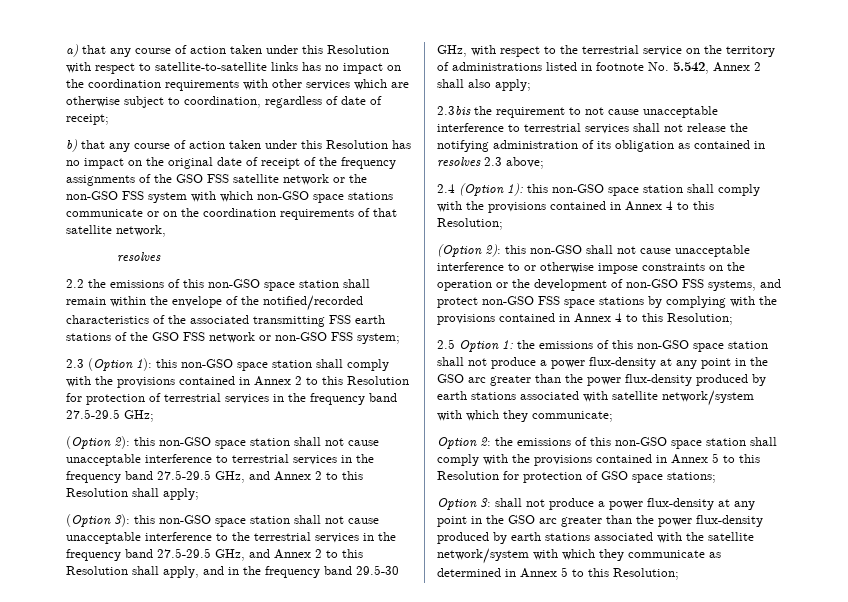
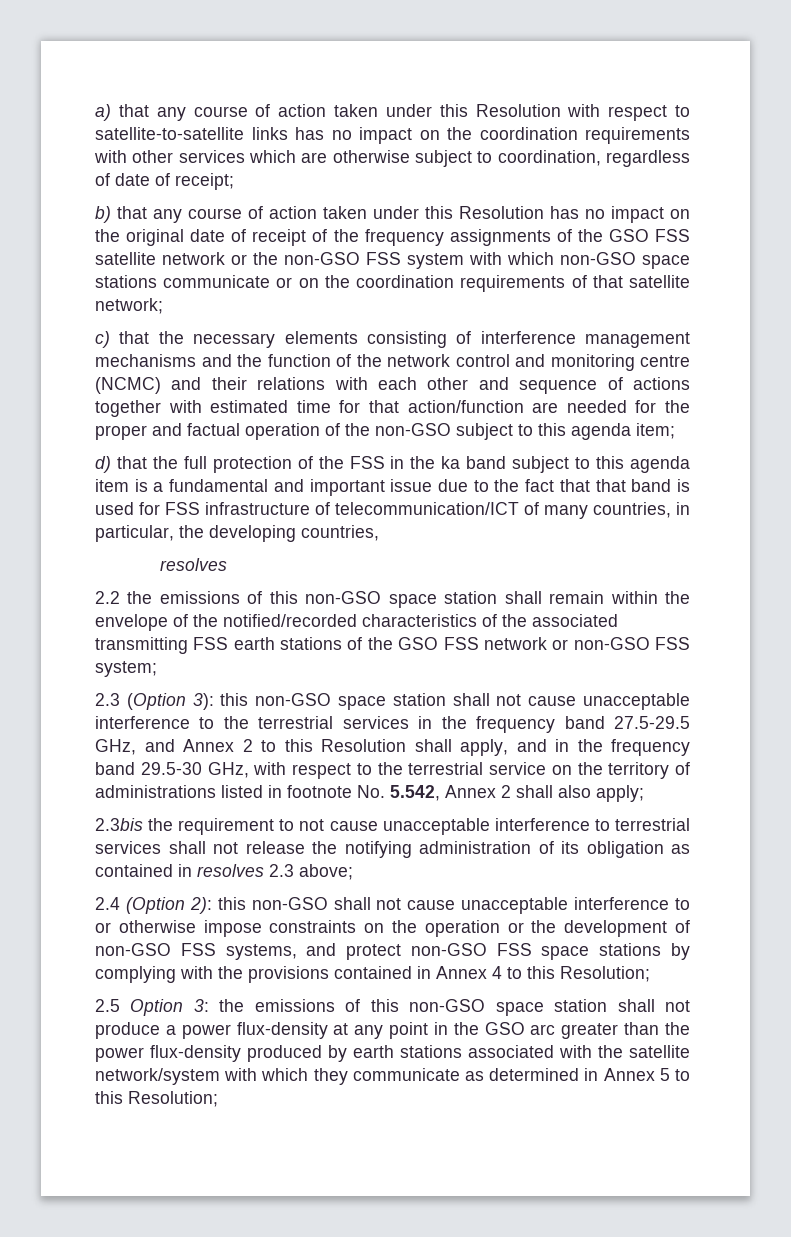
[116,225,166,237] network, -> [95,298,163,314] [95,331,690,348] [95,354,690,371] [95,377,690,394] [95,400,691,417] [95,423,675,440] [95,456,690,473] [95,479,690,496] [95,502,690,519] [95,525,379,542] network; // c) that the necessary elements consisting of interference management mechanisms and the function of the network control and monitoring centre (NCMC) and their relations with each other and sequence of actions together with estimated time for that action/function are needed for the proper and factual operation of the non-GSO subject to this agenda item; // d) that the full protection of the FSS in the ka band subject to this agenda item is a fundamental and important issue due to the fact that that band is used for FSS infrastructure of telecommunication/ICT of many countries, in particular, the developing countries,
[136,358,389,371] [66,376,409,388] [66,393,397,405] [66,409,154,422] [66,436,379,449] [66,454,374,466] [66,470,363,483] [66,488,199,500] [66,514,111,527] 1): this non-GSO space station shall comply with the provisions contained in Annex 2 to this Resolution for protection of terrestrial services in the frequency band 27.5-29.5 GHz; // (Option 2): this non-GSO space station shall not cause unacceptable interference to terrestrial services in the frequency band 27.5-29.5 GHz, and Annex 2 to this Resolution shall apply; // (Option -> (186, 701) none
[507,183,760,196] [437,201,714,213] [437,218,503,230] [437,244,482,257] 1): this non-GSO space station shall comply with the provisions contained in Annex 4 to this Resolution; // (Option -> (185, 905) none
[502,340,513,349] 1: -> [193,999,209,1012] 3:
[612,390,754,406] [437,410,613,422] [437,437,777,449] [437,453,760,466] [437,471,716,483] [437,498,755,510] [437,515,763,527] [437,532,682,544] satellite network/system with which they communicate; // Option 2: the emissions of this non-GSO space station shall comply with the provisions contained in Annex 5 to this Resolution for protection of GSO space stations; // Option 3: shall not produce a power flux-density at any point in the GSO arc greater than the power flux-density produced by earth stations associated with -> (592, 1051) none

